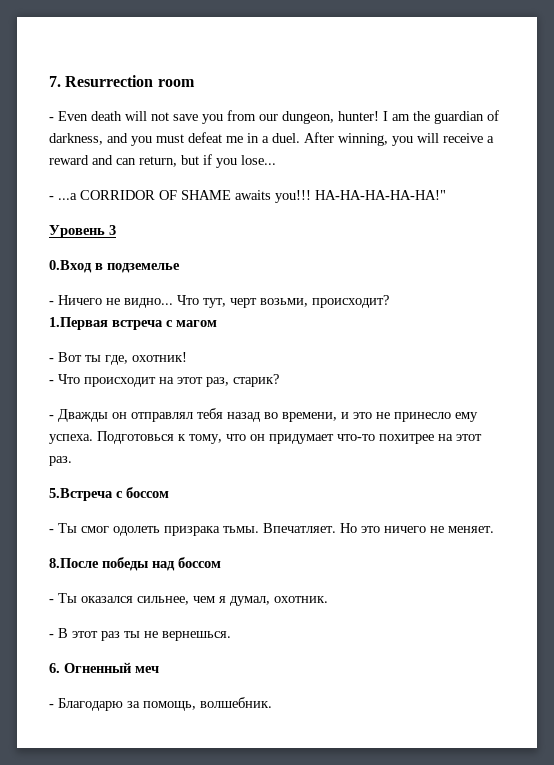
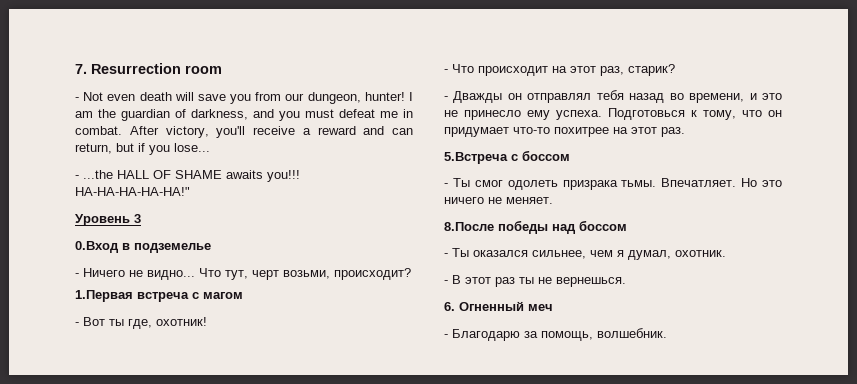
[58,111,88,121] Even -> [83,92,136,101] Not even
[151,112,169,121] not -> (194, 96) none
[262,132,439,146] a duel. After winning, you will -> [75,126,246,138] combat. After victory, you'll
[58,190,155,200] ...a CORRIDOR -> [83,170,149,179] ...the HALL

